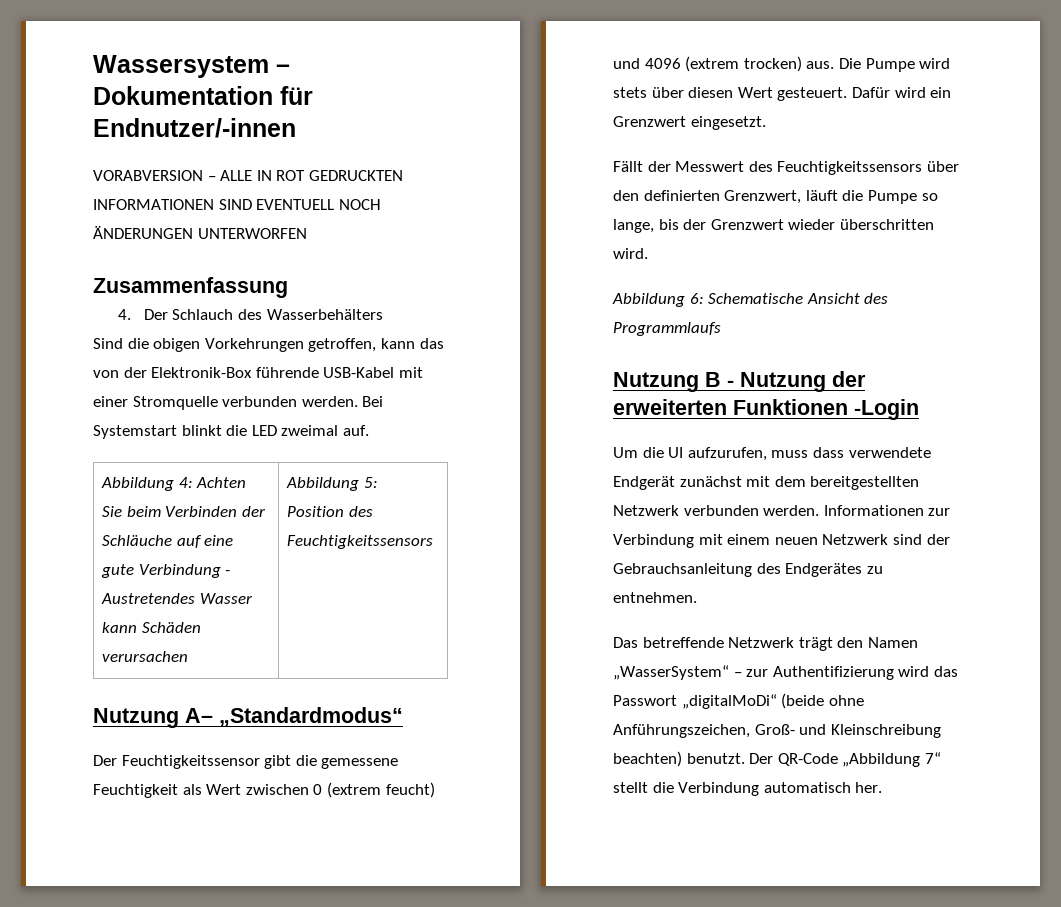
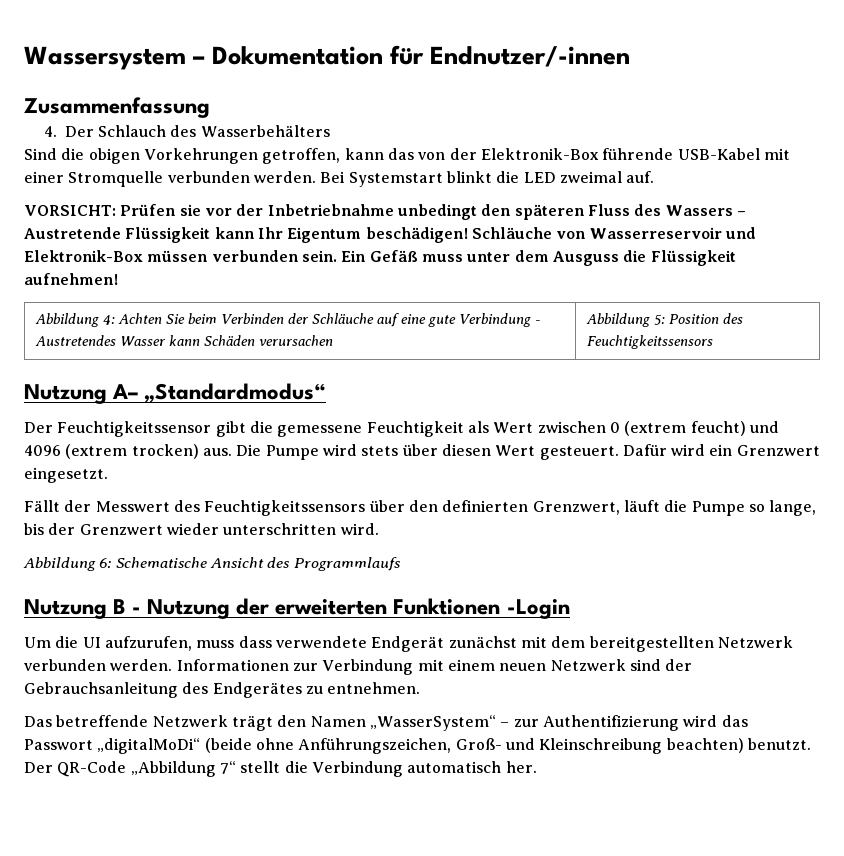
[93,170,403,181] [93,199,381,210] [93,226,307,239] // VORABVERSION – ALLE IN ROT GEDRUCKTEN INFORMATIONEN SIND EVENTUELL NOCH ÄNDERUNGEN UNTERWORFEN -> (631, 56) none
(369, 430) none -> [24,204,746,220] [24,227,756,243] [24,250,736,266] [24,273,118,285] // VORSICHT: Prüfen sie vor der Inbetriebnahme unbedingt den späteren Fluss des Wassers – Austretende Flüssigkeit kann Ihr Eigentum beschädigen! Schläuche von Wasserreservoir und Elektronik-Box müssen verbunden sein. Ein Gefäß muss unter dem Ausguss die Flüssigkeit aufnehmen!
[839,219,934,230] überschritten -> [223,523,337,535] unterschritten

